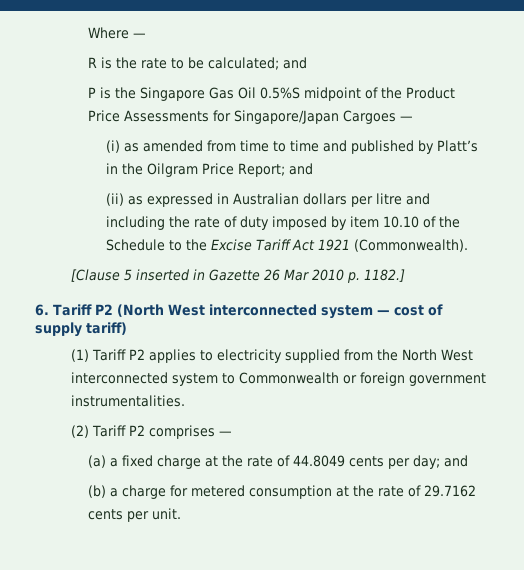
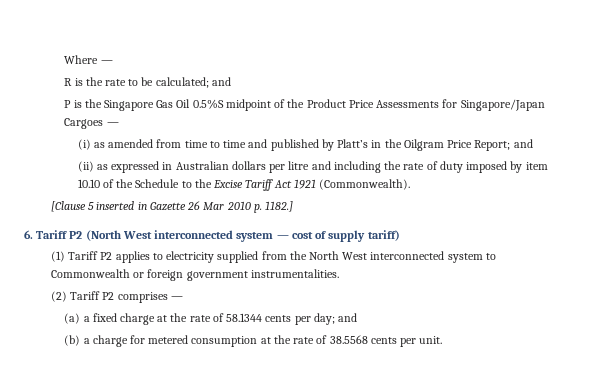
[293,455,346,467] 44.8049 -> [226,313,263,322] 58.1344
[424,485,477,497] 29.7162 -> [329,335,368,344] 38.5568

